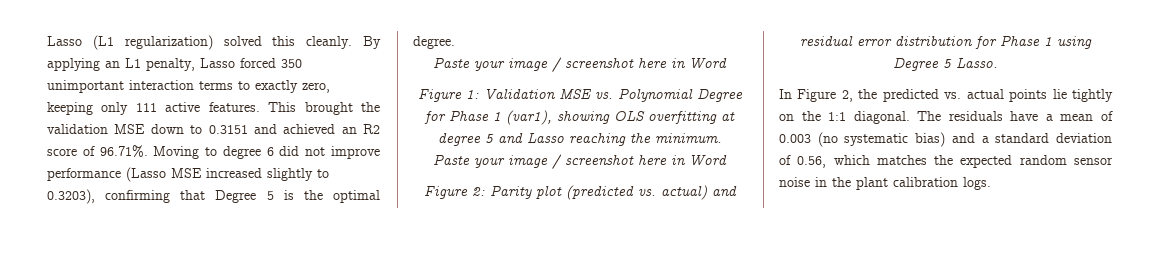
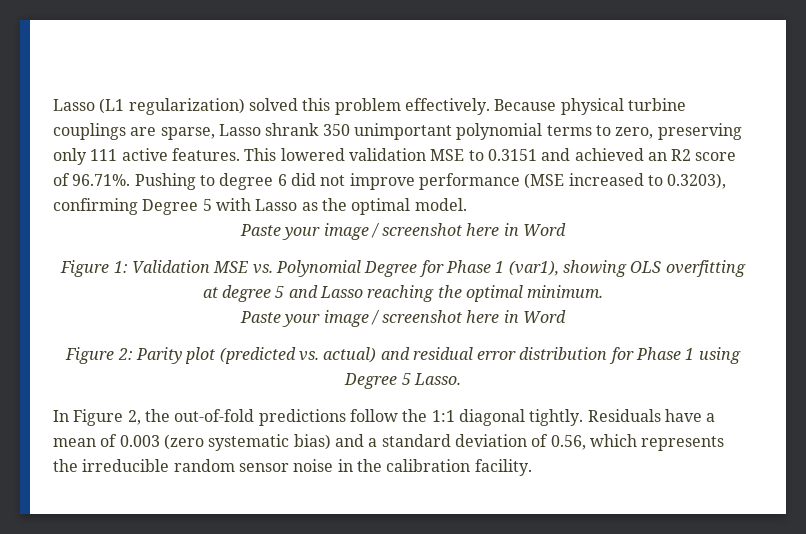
[306,36,381,49] [47,58,276,71] cleanly. By applying an L1 penalty, Lasso forced -> [334,98,686,115] [53,123,320,140] problem effectively. Because physical turbine couplings are sparse, Lasso shrank
[129,80,194,90] interaction -> [456,123,543,140] polynomial
[255,80,330,93] [47,102,93,115] exactly zero, keeping -> [615,123,742,140] zero, preserving
[304,102,380,115] brought the -> [280,148,345,161] lowered
[150,124,184,134] down -> (465, 155) none
[153,146,200,159] Moving -> [134,173,196,190] Pushing
[126,167,313,182] (Lasso MSE increased slightly -> [524,173,644,189] (MSE increased
[180,190,380,203] [413,36,455,49] that Degree 5 is the optimal degree. -> [142,198,467,215] Degree 5 with Lasso as the optimal model.
(651, 138) none -> [465,285,523,302] optimal
[882,89,1113,102] [779,111,1003,124] predicted vs. actual points lie tightly on the 1:1 diagonal. The residuals -> [174,409,661,426] out-of-fold predictions follow the 1:1 diagonal tightly. Residuals
[817,132,838,147] (no -> [163,434,204,450] (zero
[876,155,1013,168] matches the expected -> [641,436,725,451] [53,459,170,472] represents the irreducible
[856,177,991,190] plant calibration logs. -> [386,459,532,476] calibration facility.

